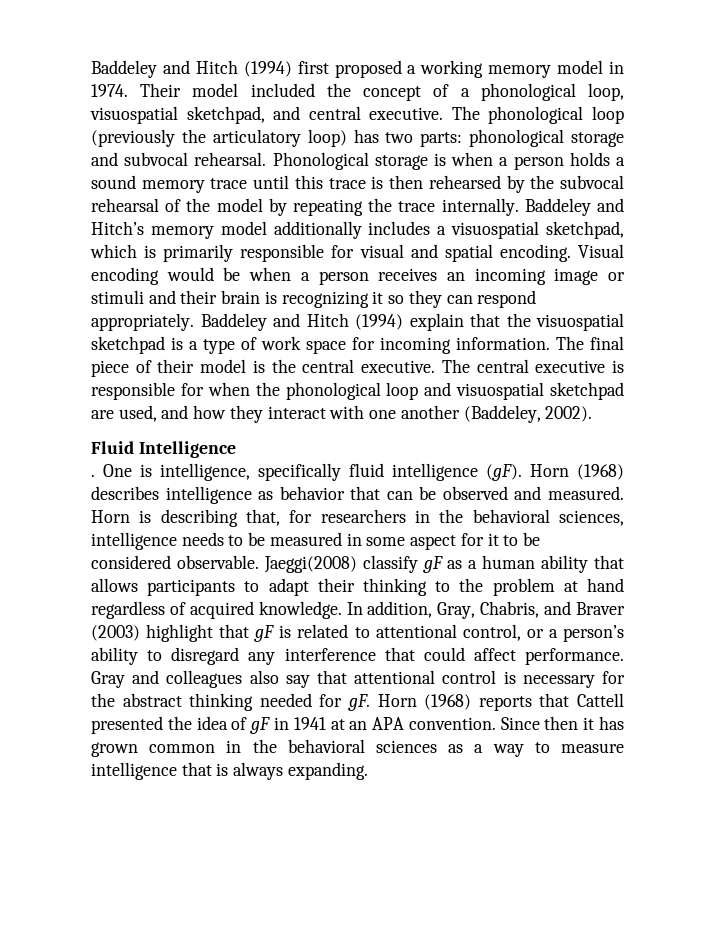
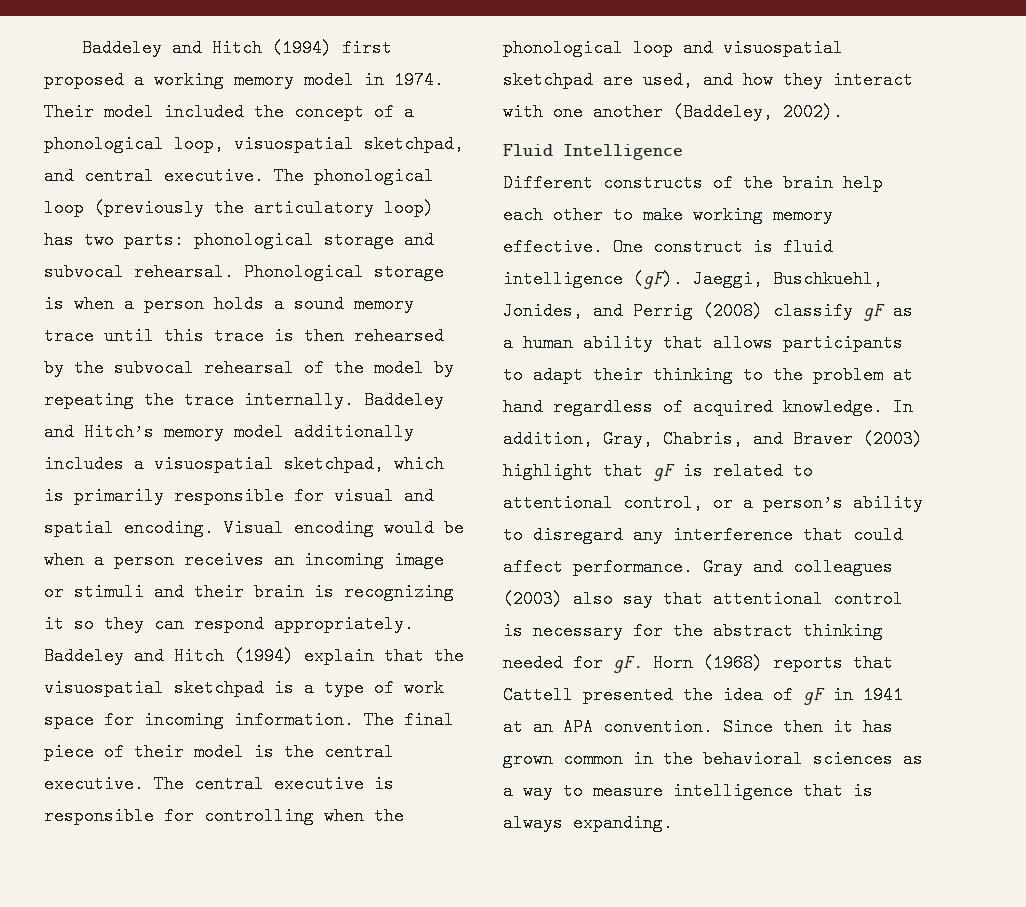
(204, 389) none -> [204,807,314,825] controlling
[91,463,624,481] [91,486,624,504] [91,509,624,527] [91,532,540,550] [91,555,357,573] . One is intelligence, specifically fluid intelligence (gF). Horn (1968) describes intelligence as behavior that can be observed and measured. Horn is describing that, for researchers in the behavioral sciences, intelligence needs to be measured in some aspect for it to be considered observable. Jaeggi(2008) -> [503,174,883,192] [503,206,833,224] [503,238,833,256] [503,270,883,289] [503,302,763,320] Different constructs of the brain help each other to make working memory effective. One construct is fluid intelligence (gF). Jaeggi, Buschkuehl, Jonides, and Perrig (2008)
(243, 679) none -> [503,590,563,608] (2003)

